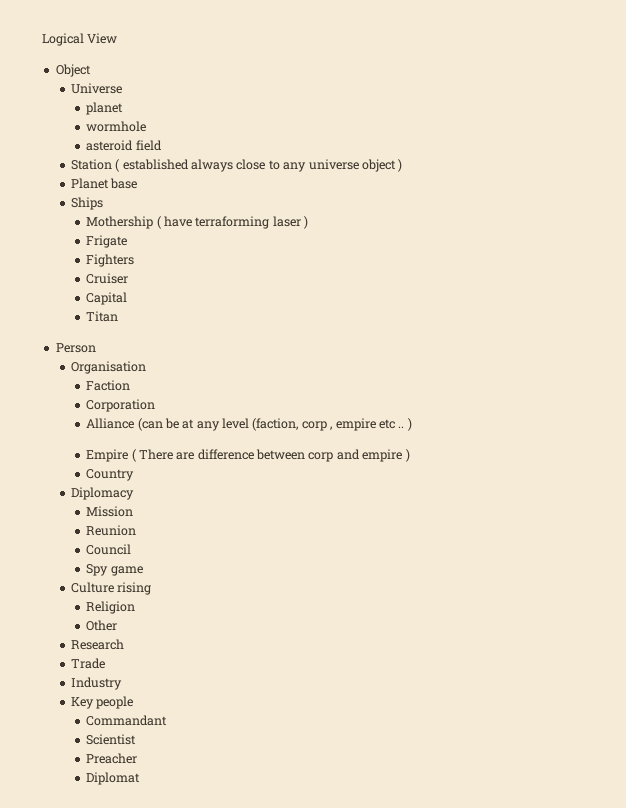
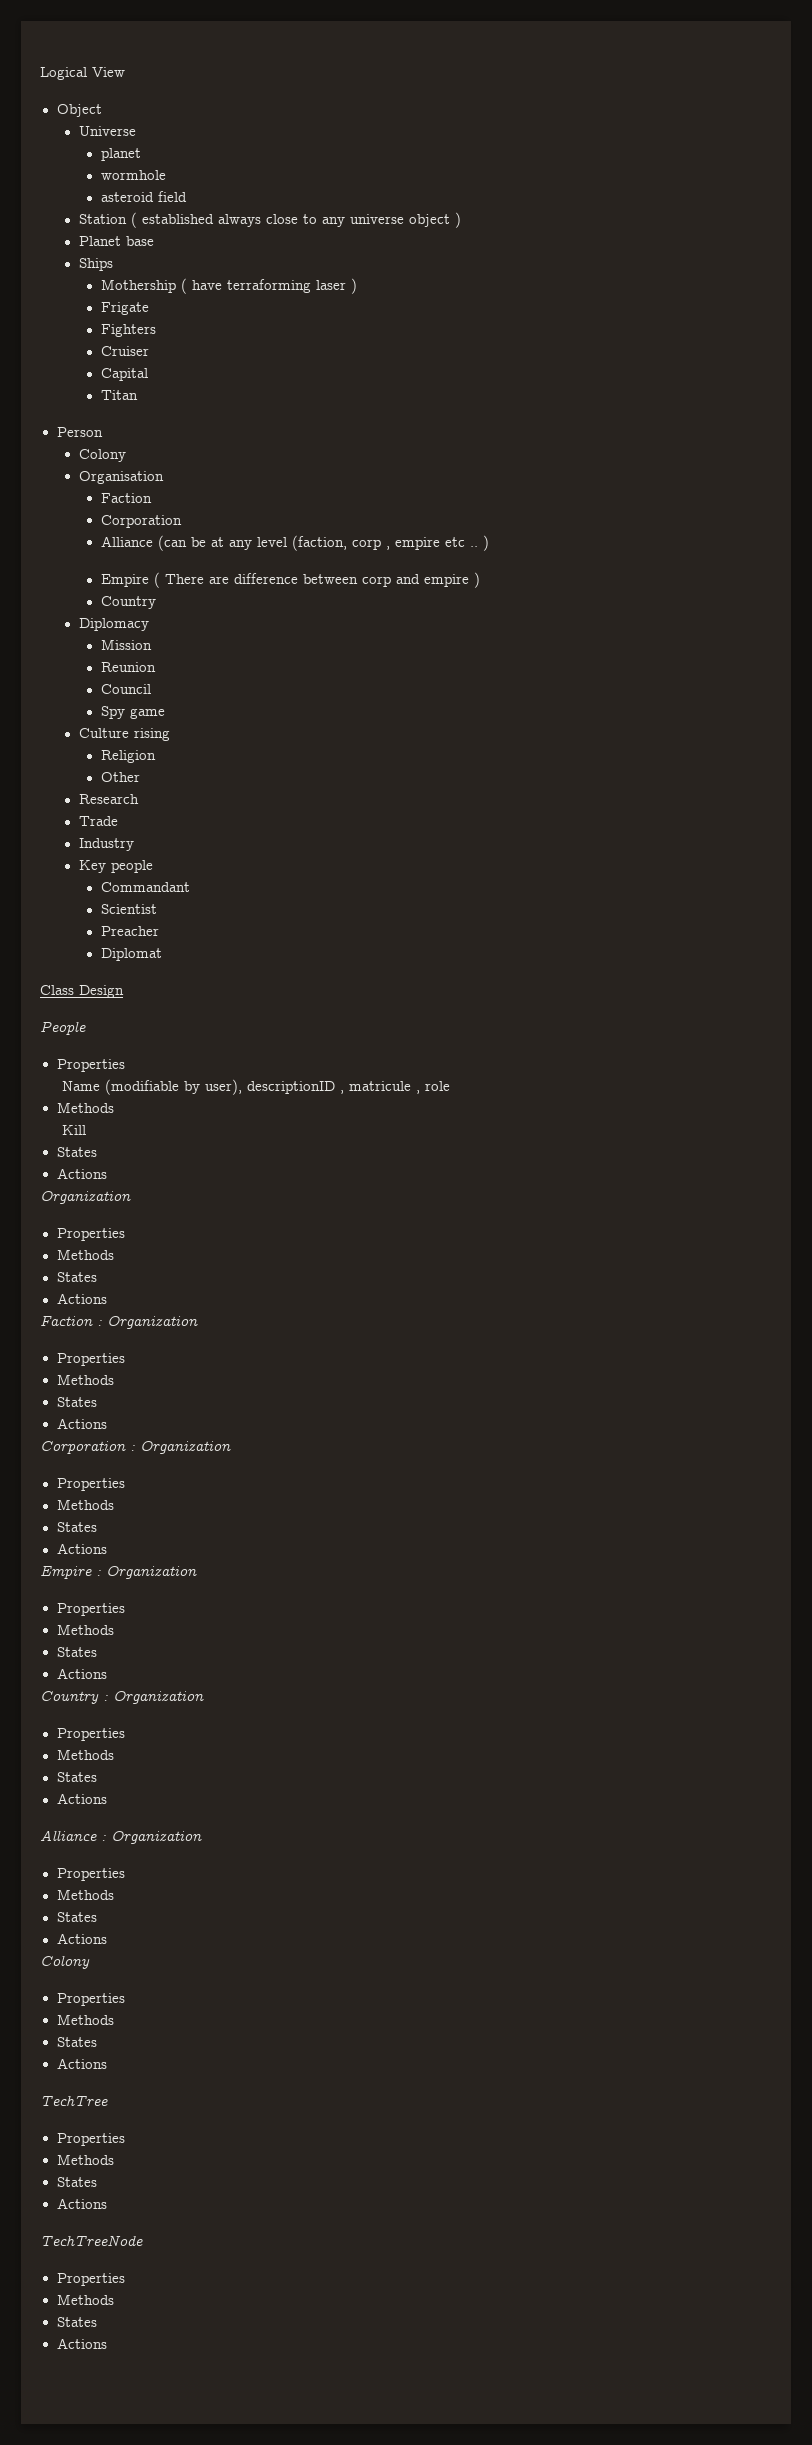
(96, 348) none -> [78,449,126,462] // Colony
(141, 778) none -> [40,985,124,998] [40,1021,86,1035] [56,1059,125,1072] [62,1079,451,1095] [56,1102,114,1113] [62,1125,87,1135] [56,1147,97,1157] [56,1168,107,1179] [40,1191,131,1204] [56,1228,125,1241] [56,1249,114,1260] [56,1272,97,1282] [56,1293,107,1304] [40,1316,198,1329] [56,1353,125,1366] [56,1374,114,1385] [56,1397,97,1407] [56,1418,107,1429] [40,1441,231,1454] [56,1478,125,1491] [56,1499,114,1510] [56,1522,97,1532] [56,1543,107,1554] [40,1566,197,1579] [56,1603,125,1616] [56,1624,114,1635] [56,1647,97,1657] [56,1668,107,1679] [40,1691,204,1704] [56,1728,125,1741] [56,1749,114,1760] [56,1772,97,1782] [56,1793,107,1804] [40,1830,202,1844] [56,1868,125,1881] [56,1889,114,1900] [56,1912,97,1922] [56,1933,107,1944] [40,1955,90,1969] [56,1993,125,2006] [56,2014,114,2025] [56,2037,97,2047] [56,2058,107,2069] [40,2095,108,2106] [56,2133,125,2146] [56,2154,114,2165] [56,2177,97,2187] [56,2198,107,2209] [40,2235,143,2246] [56,2273,125,2286] [56,2294,114,2305] [56,2317,97,2327] [56,2338,107,2349] // Class Design // People // Properties // Name (modifiable by user), descriptionID , matricule , role // Methods // Kill // States // Actions // Organization // Properties // Methods // States // Actions // Faction : Organization // Properties // Methods // States // Actions // Corporation : Organization // Properties // Methods // States // Actions // Empire : Organization // Properties // Methods // States // Actions // Country : Organization // Properties // Methods // States // Actions // Alliance : Organization // Properties // Methods // States // Actions // Colony // Properties // Methods // States // Actions // TechTree // Properties // Methods // States // Actions // TechTreeNode // Properties // Methods // States // Actions

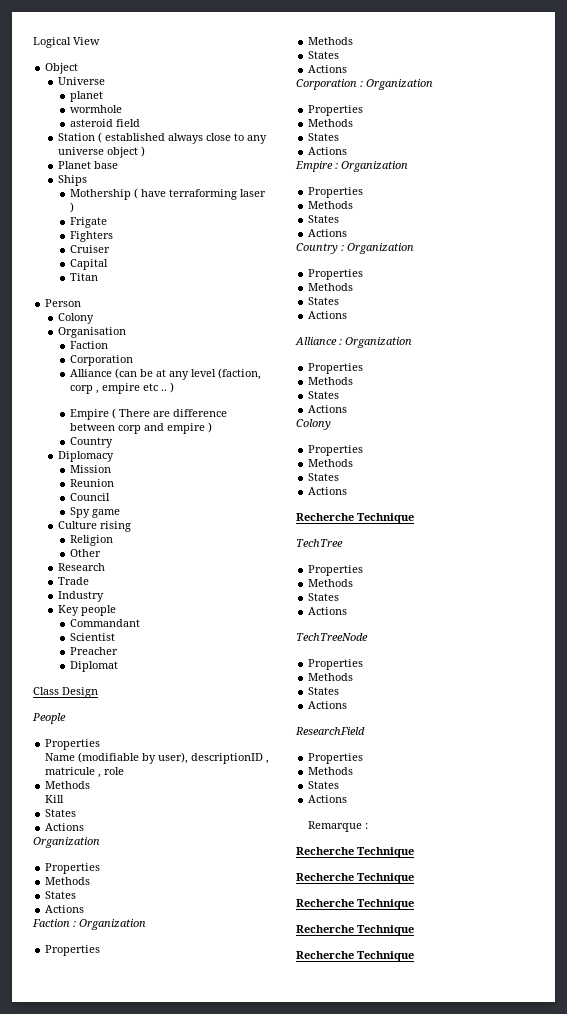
(107, 2063) none -> [296,513,414,524] // Recherche Technique
(107, 2343) none -> [295,727,365,735] [308,753,364,764] [308,767,354,775] [308,781,340,789] [308,795,348,803] [308,821,369,832] [296,847,414,858] [296,873,414,884] [296,899,414,910] [296,925,414,936] [296,951,414,962] // ResearchField // Properties // Methods // States // Actions // Remarque : // Recherche Technique // Recherche Technique // Recherche Technique // Recherche Technique // Recherche Technique

